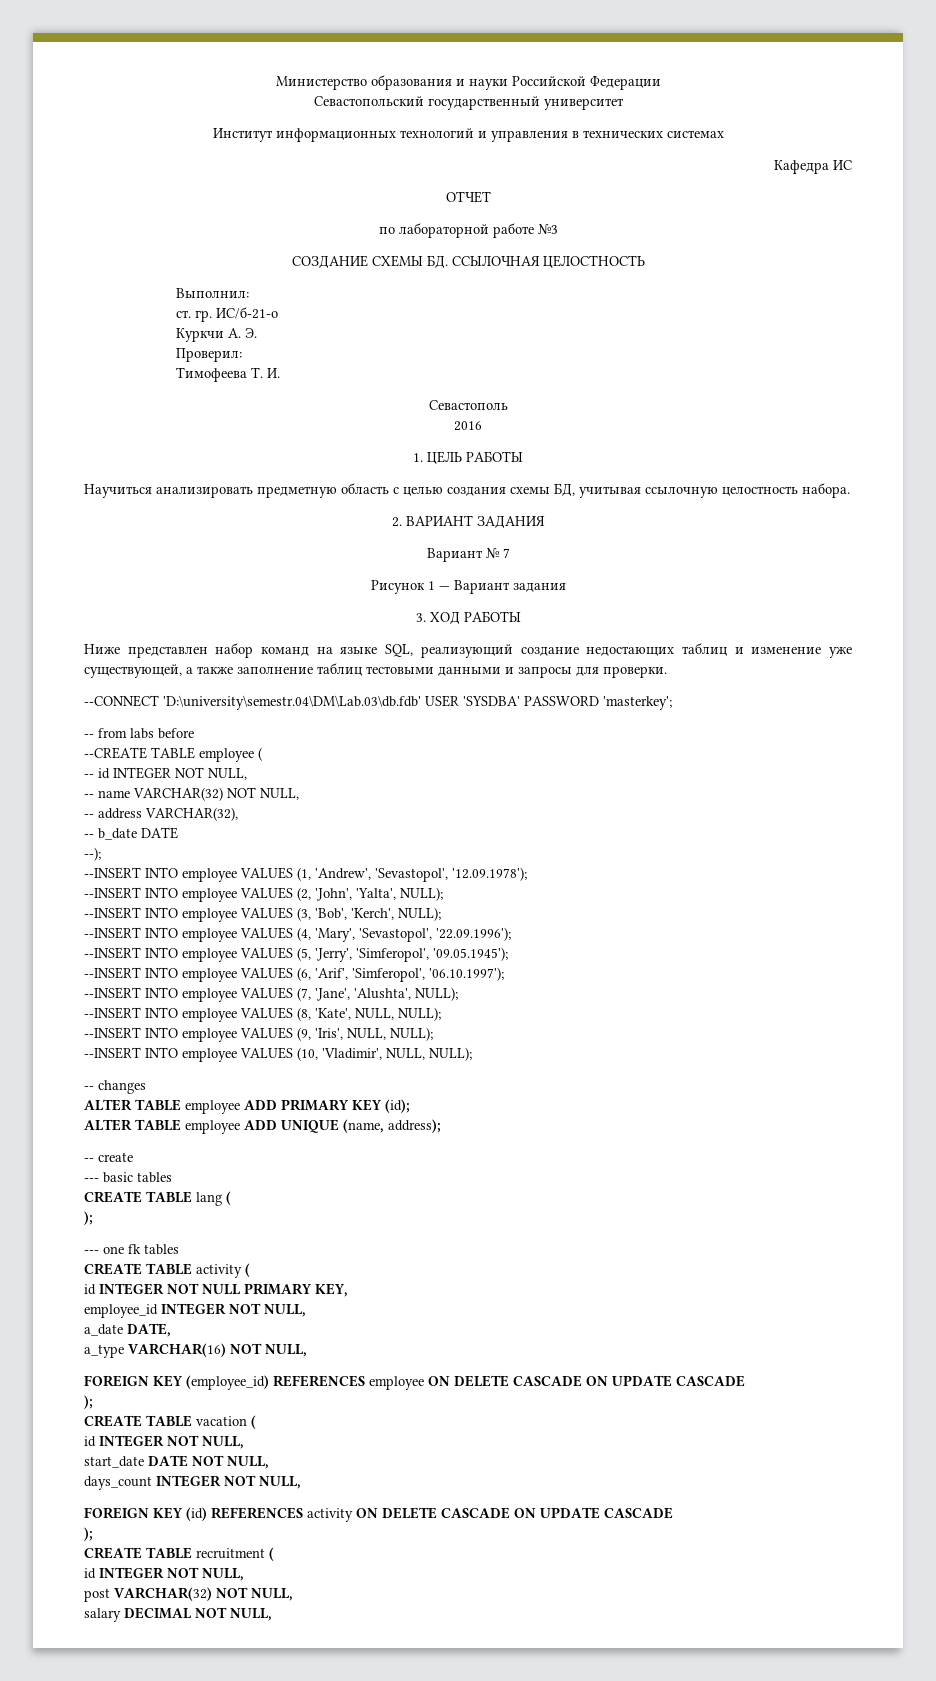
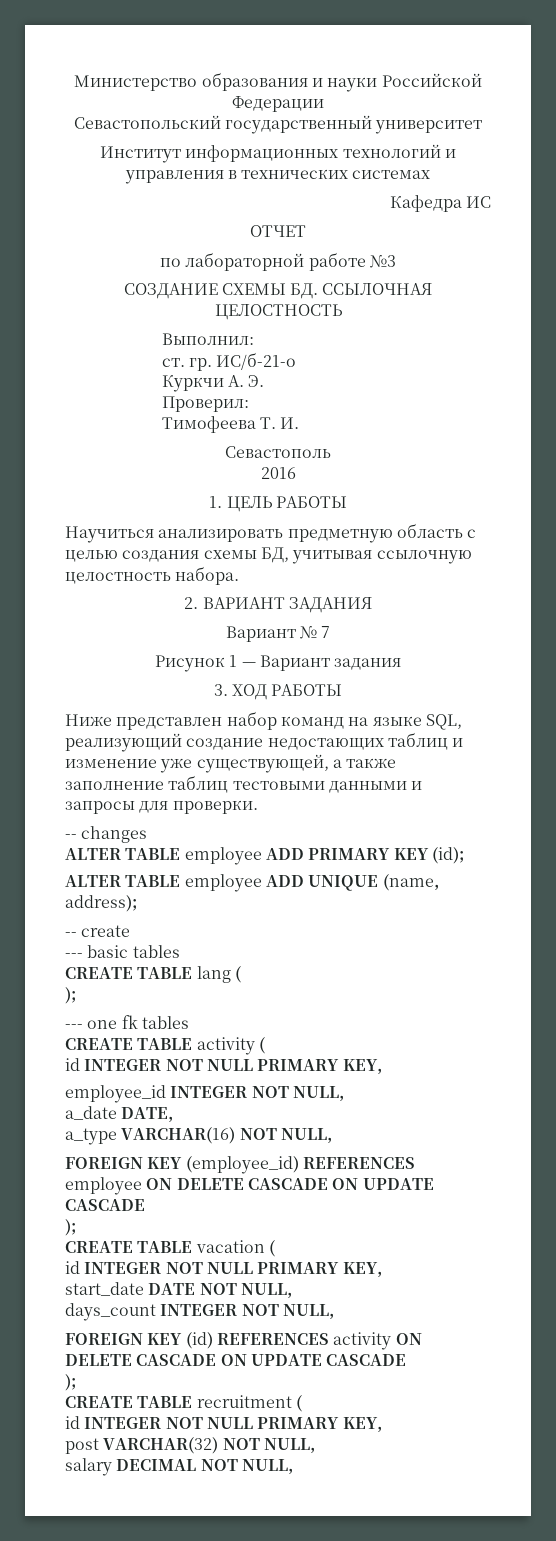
[84,695,672,710] [84,728,194,739] [84,747,262,762] [84,767,247,780] [84,787,299,801] [84,807,238,821] [84,827,178,840] [84,847,101,861] [84,867,527,882] [84,887,443,902] [84,907,441,922] [84,927,511,942] [84,947,508,962] [84,967,504,982] [84,987,458,1002] [84,1007,441,1022] [84,1027,433,1042] [84,1047,472,1062] // --CONNECT 'D:\university\semestr.04\DM\Lab.03\db.fdb' USER 'SYSDBA' PASSWORD 'masterkey'; // -- from labs before // --CREATE TABLE employee ( // -- id INTEGER NOT NULL, // -- name VARCHAR(32) NOT NULL, // -- address VARCHAR(32), // -- b_date DATE // --); // --INSERT INTO employee VALUES (1, 'Andrew', 'Sevastopol', '12.09.1978'); // --INSERT INTO employee VALUES (2, 'John', 'Yalta', NULL); // --INSERT INTO employee VALUES (3, 'Bob', 'Kerch', NULL); // --INSERT INTO employee VALUES (4, 'Mary', 'Sevastopol', '22.09.1996'); // --INSERT INTO employee VALUES (5, 'Jerry', 'Simferopol', '09.05.1945'); // --INSERT INTO employee VALUES (6, 'Arif', 'Simferopol', '06.10.1997'); // --INSERT INTO employee VALUES (7, 'Jane', 'Alushta', NULL); // --INSERT INTO employee VALUES (8, 'Kate', NULL, NULL); // --INSERT INTO employee VALUES (9, 'Iris', NULL, NULL); // --INSERT INTO employee VALUES (10, 'Vladimir', NULL, NULL); -> (258, 807) none
[202,1436,244,1449] NULL, -> [206,1262,382,1277] NULL PRIMARY KEY,
[202,1568,244,1581] NULL, -> [206,1417,382,1432] NULL PRIMARY KEY,

